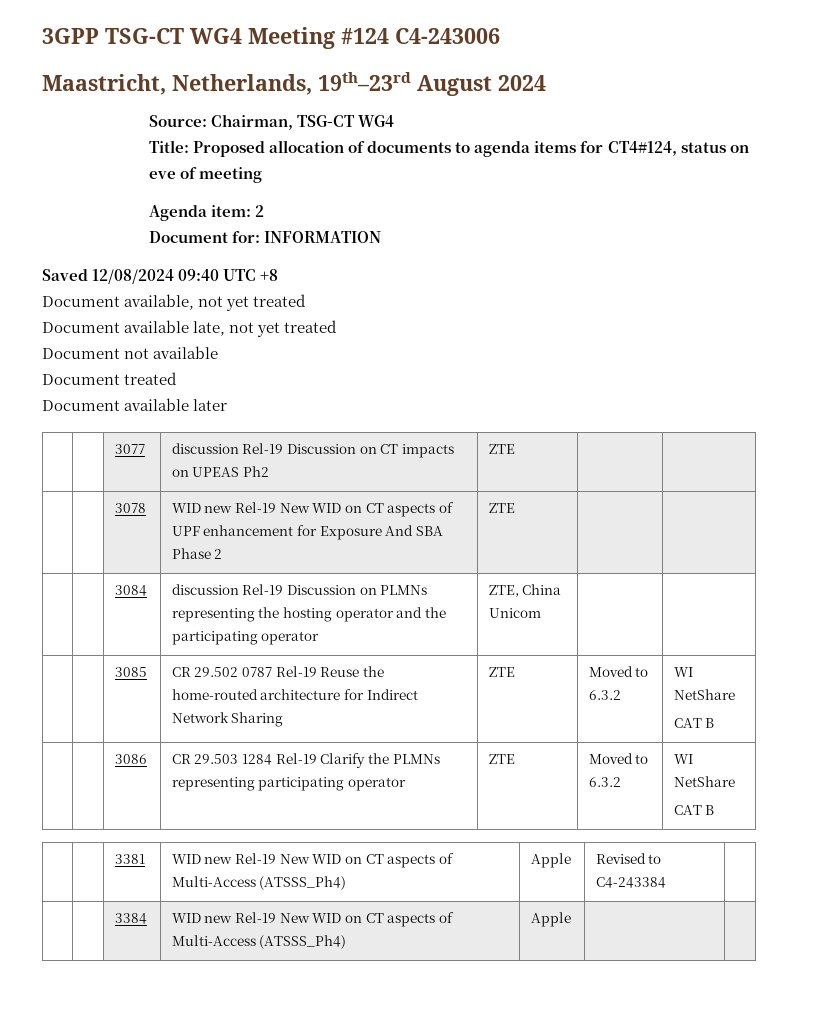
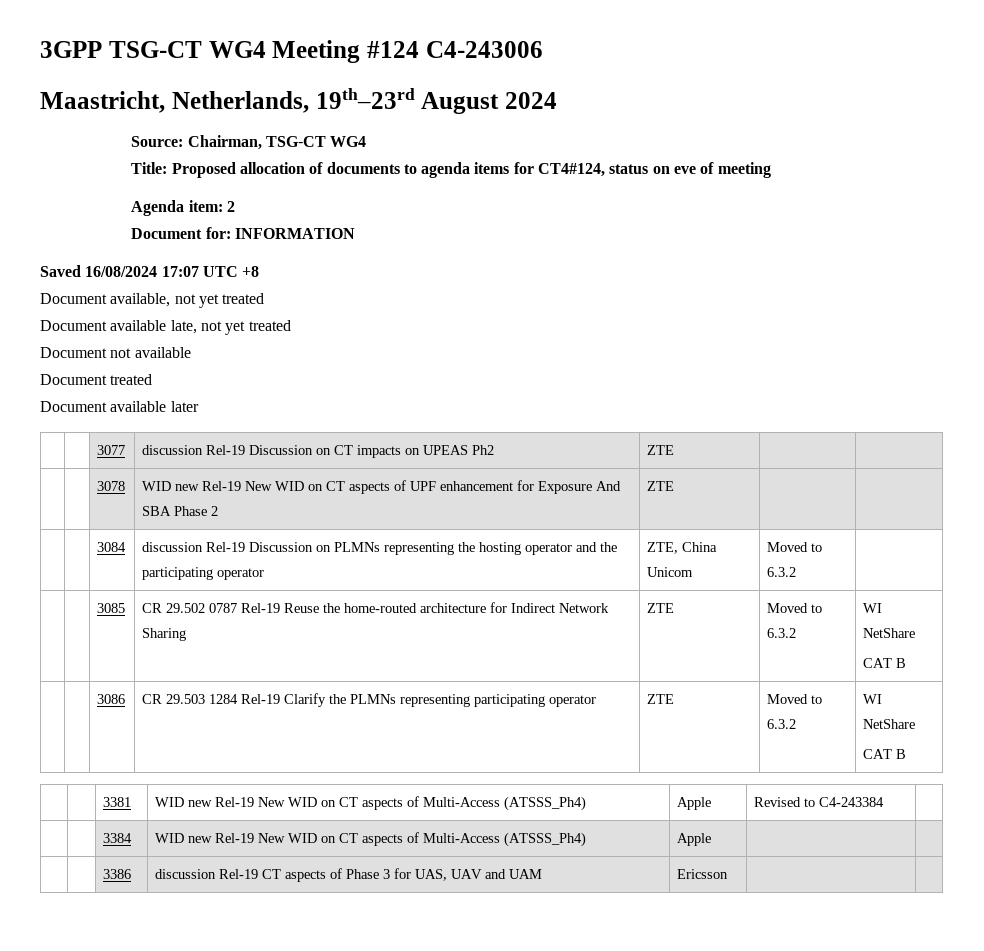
[92,269,220,284] 12/08/2024 09:40 -> [85,266,199,277] 16/08/2024 17:07
(541, 613) none -> [767,542,823,552] [767,567,797,577] Moved to 6.3.2
(571, 919) none -> [103,869,132,879] [155,868,543,882] [677,869,729,879] // | | 3386 | discussion Rel-19 CT aspects of Phase 3 for UAS, UAV and UAM | Ericsson | |

